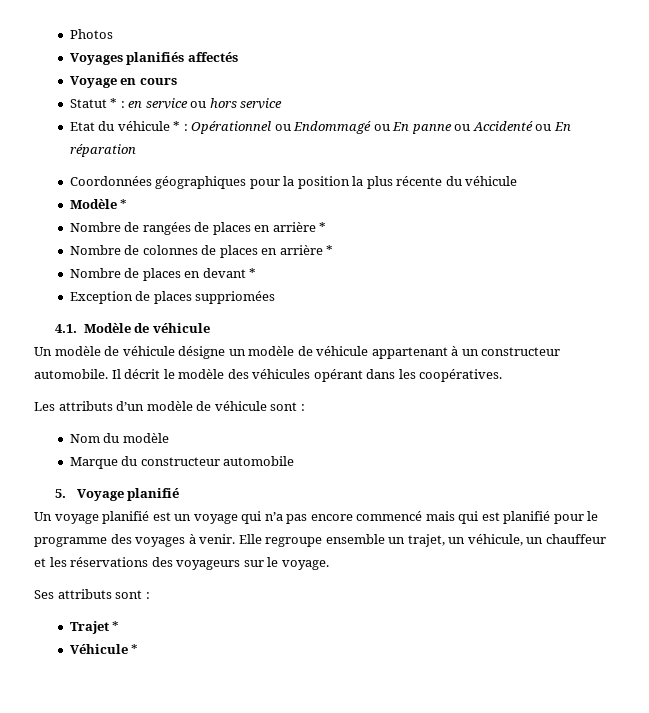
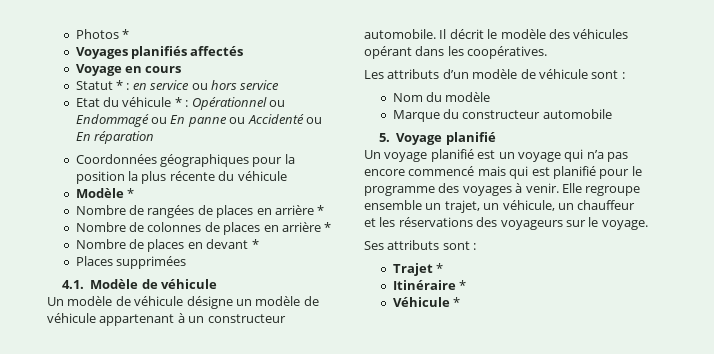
(113, 34) none -> [122,29,130,39] *
[69,291,276,304] Exception de places suppriomées -> [75,256,187,269] Places supprimées
(120, 626) none -> [392,280,467,290] // Itinéraire *

